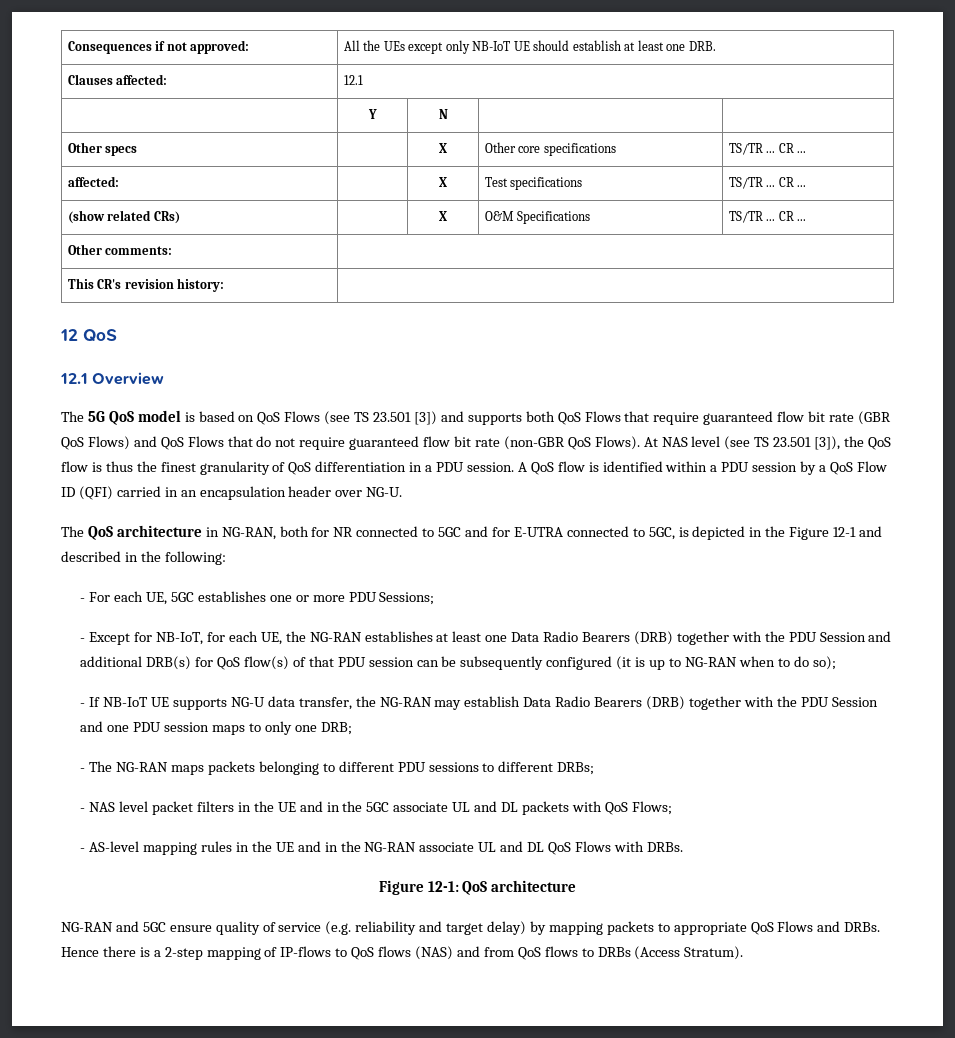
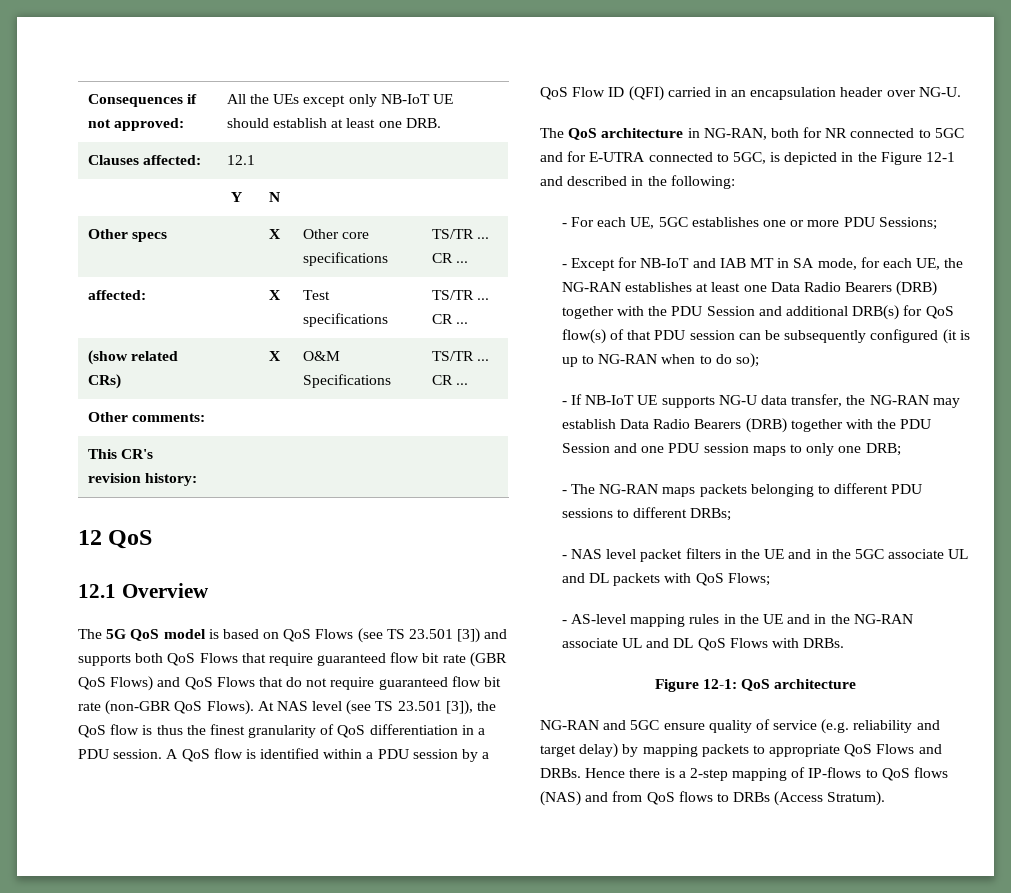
[156,632,204,645] NB-IoT, -> [640,258,857,270] NB-IoT and IAB MT in SA mode,

